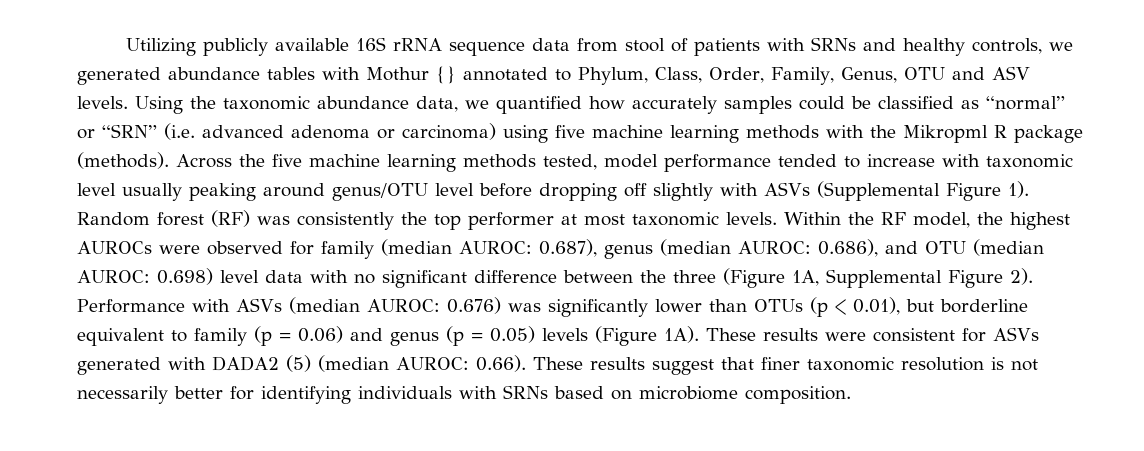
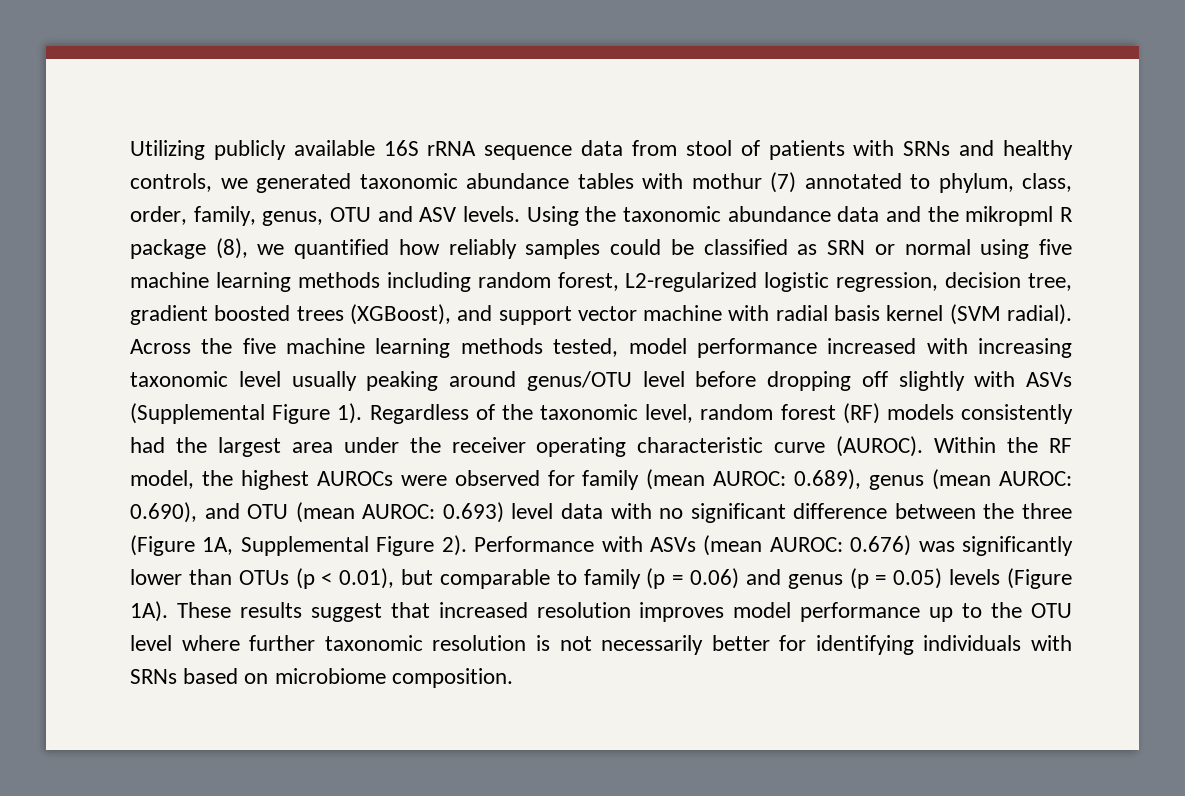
(161, 76) none -> [359,173,458,189] taxonomic
[366,66,897,85] Mothur {} annotated to Phylum, Class, Order, Family, Genus, -> [691,172,1072,193] [130,206,324,226] mothur (7) annotated to phylum, class, order, family, genus,
[416,96,458,112] data, -> [837,206,1073,226] [130,238,248,259] data and the mikropml R package (8),
[632,96,717,114] accurately -> [448,239,517,259] reliably
[986,96,1065,110] [77,123,496,140] “normal” or “SRN” (i.e. advanced adenoma or carcinoma) -> [827,239,971,255] SRN or normal
[826,125,1083,143] [77,152,169,169] with the Mikropml R package (methods). -> [386,272,1072,292] [130,304,1072,325] including random forest, L2-regularized logistic regression, decision tree, gradient boosted trees (XGBoost), and support vector machine with radial basis kernel (SVM radial).
[778,154,980,168] tended to increase with -> [827,338,1072,358] increased with increasing
[77,210,777,230] Random forest (RF) was consistently the top performer at most taxonomic levels. -> [369,403,1073,424] [130,436,924,457] Regardless of the taxonomic level, random forest (RF) models consistently had the largest area under the receiver operating characteristic curve (AUROC).
[381,239,1044,259] [77,268,213,285] (median AUROC: 0.687), genus (median AUROC: 0.686), and OTU (median AUROC: 0.698) -> [646,469,1072,490] [130,502,504,523] (mean AUROC: 0.689), genus (mean AUROC: 0.690), and OTU (mean AUROC: 0.693)
[288,297,360,314] (median -> [703,535,763,556] (mean
[939,299,1028,313] [77,328,164,346] borderline equivalent -> [439,569,550,589] comparable
[825,327,1039,342] [77,355,800,375] were consistent for ASVs generated with DADA2 (5) (median AUROC: 0.66). These results suggest that finer -> [310,602,1072,622] [130,635,316,651] suggest that increased resolution improves model performance up to the OTU level where further

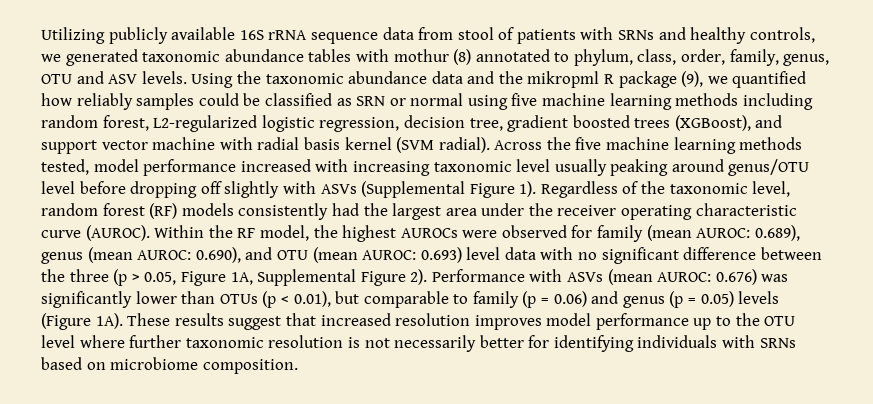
[770,172,796,193] (7) -> [453,49,472,65] (8)
[215,238,248,259] (8), -> [681,71,704,87] (9),
[130,535,195,556] (Figure -> [113,269,226,286] (p > 0.05, Figure

